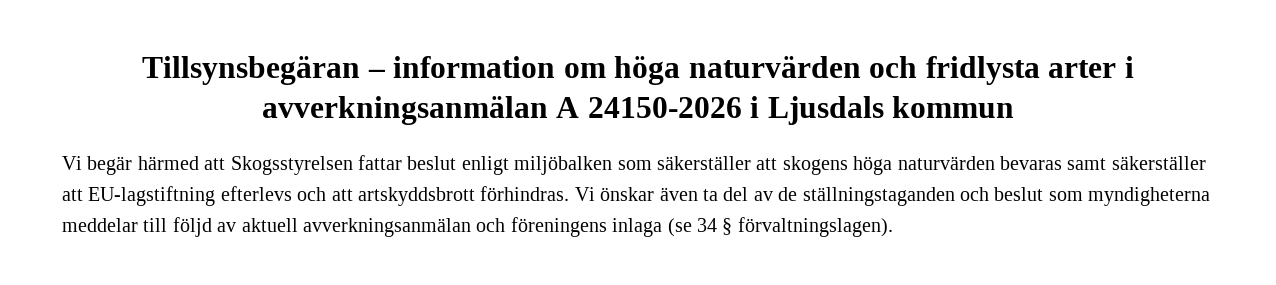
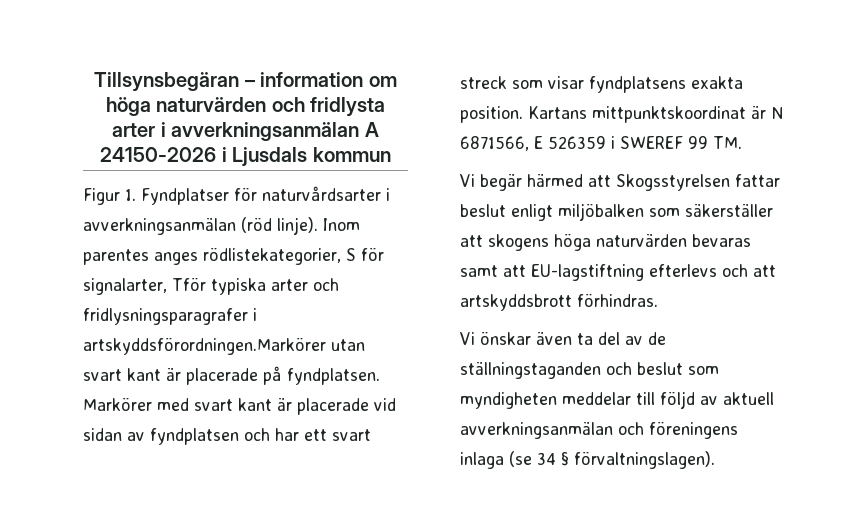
(1015, 107) none -> [83,186,390,205] [83,217,360,235] [83,247,384,265] [83,277,339,295] [83,308,257,325] [83,337,365,355] [83,366,380,385] [83,397,396,415] [83,428,371,445] [460,76,743,93] [460,106,783,123] [460,136,742,151] // Figur 1. Fyndplatser för naturvårdsarter i avverkningsanmälan (röd linje). Inom parentes anges rödlistekategorier, S för signalarter, Tför typiska arter och fridlysningsparagrafer i artskyddsförordningen.Markörer utan svart kant är placerade på fyndplatsen. Markörer med svart kant är placerade vid sidan av fyndplatsen och har ett svart streck som visar fyndplatsens exakta position. Kartans mittpunktskoordinat är N 6871566, E 526359 i SWEREF 99 TM.
[1111,156,1206,170] säkerställer -> (498, 271) none
(570, 193) none -> (658, 300) //
[1088,187,1211,206] myndigheterna -> [460,392,557,409] myndigheten

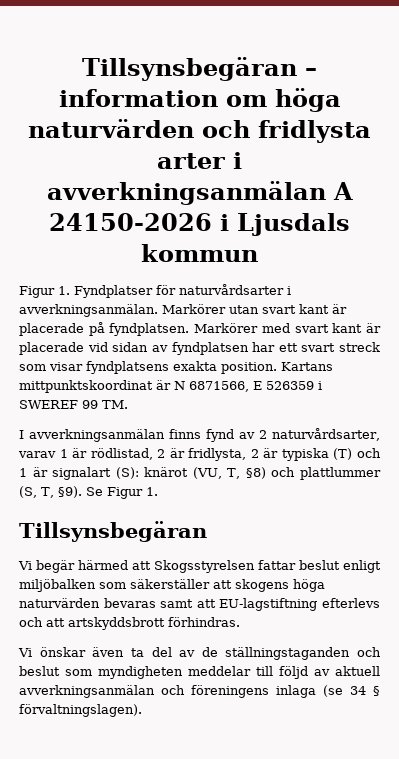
[83,217,360,235] [83,247,384,265] [83,277,339,295] [83,308,257,325] [83,337,326,355] avverkningsanmälan (röd linje). Inom parentes anges rödlistekategorier, S för signalarter, Tför typiska arter och fridlysningsparagrafer i artskyddsförordningen.Markörer -> [19,304,226,317] avverkningsanmälan. Markörer
[244,428,270,441] och -> (249, 348) none
(742, 142) none -> [19,428,381,442] [18,448,381,461] [19,467,381,480] [19,486,158,499] [19,521,207,542] // I avverkningsanmälan finns fynd av 2 naturvårdsarter, varav 1 är rödlistad, 2 är fridlysta, 2 är typiska (T) och 1 är signalart (S): knärot (VU, T, §8) och plattlummer (S, T, §9). Se Figur 1. // Tillsynsbegäran

